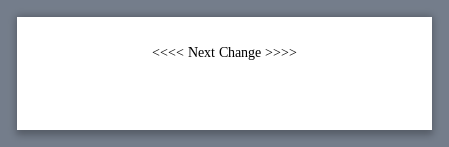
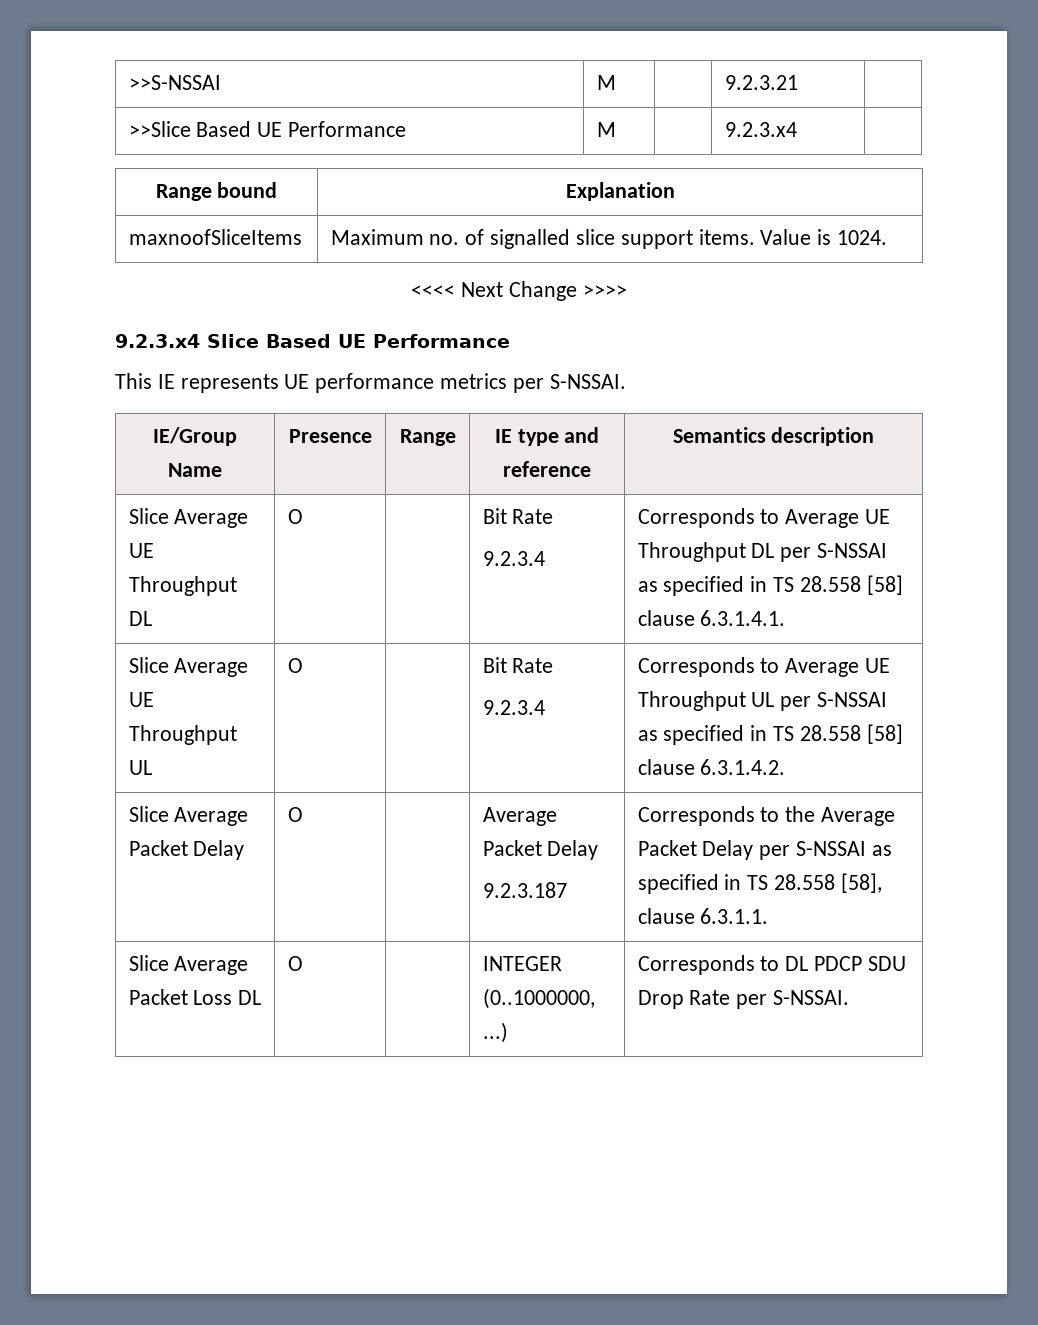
[152,47,297,60] <<<< Next Change >>>> -> [128,75,221,90] [596,75,616,90] [724,75,798,90] [128,121,407,137] [596,122,616,137] [724,122,797,137] [155,182,278,201] [565,182,675,201] [128,229,302,245] [330,229,887,249] [411,281,627,301] [115,334,510,348] [115,373,626,393] [153,427,237,446] [168,463,222,477] [288,429,372,443] [399,429,456,446] [494,427,600,446] [503,461,591,477] [672,427,875,446] [128,508,249,528] [128,543,154,558] [128,576,237,596] [128,611,152,626] [287,509,303,524] [482,508,554,524] [482,551,545,566] [637,508,891,528] [637,542,888,562] [637,575,903,596] [637,610,786,626] [128,657,249,677] [128,692,154,707] [128,725,237,745] [128,760,152,775] [287,658,303,673] [482,657,554,673] [482,700,545,715] [637,657,891,677] [637,691,888,711] [637,724,903,745] [637,759,786,775] [128,806,249,826] [128,840,245,860] [287,807,303,822] [482,807,557,826] [482,840,599,860] [482,882,567,898] [637,806,896,826] [637,840,892,860] [637,873,882,894] [637,908,769,924] [128,955,249,975] [128,989,262,1005] [287,956,303,971] [482,956,562,971] [482,988,595,1009] [482,1022,508,1043] [637,955,906,975] [637,990,850,1009] >>S-NSSAI | M | | 9.2.3.21 | // >>Slice Based UE Performance | M | | 9.2.3.x4 | // Range bound | Explanation // maxnoofSliceItems | Maximum no. of signalled slice support items. Value is 1024. // <<<< Next Change >>>> // 9.2.3.x4 Slice Based UE Performance // This IE represents UE performance metrics per S-NSSAI. // IE/Group Name | Presence | Range | IE type and reference | Semantics description // Slice Average UE Throughput DL | O | | Bit Rate // 9.2.3.4 | Corresponds to Average UE Throughput DL per S-NSSAI as specified in TS 28.558 [58] clause 6.3.1.4.1. // Slice Average UE Throughput UL | O | | Bit Rate // 9.2.3.4 | Corresponds to Average UE Throughput UL per S-NSSAI as specified in TS 28.558 [58] clause 6.3.1.4.2. // Slice Average Packet Delay | O | | Average Packet Delay // 9.2.3.187 | Corresponds to the Average Packet Delay per S-NSSAI as specified in TS 28.558 [58], clause 6.3.1.1. // Slice Average Packet Loss DL | O | | INTEGER (0..1000000, ...) | Corresponds to DL PDCP SDU Drop Rate per S-NSSAI.

